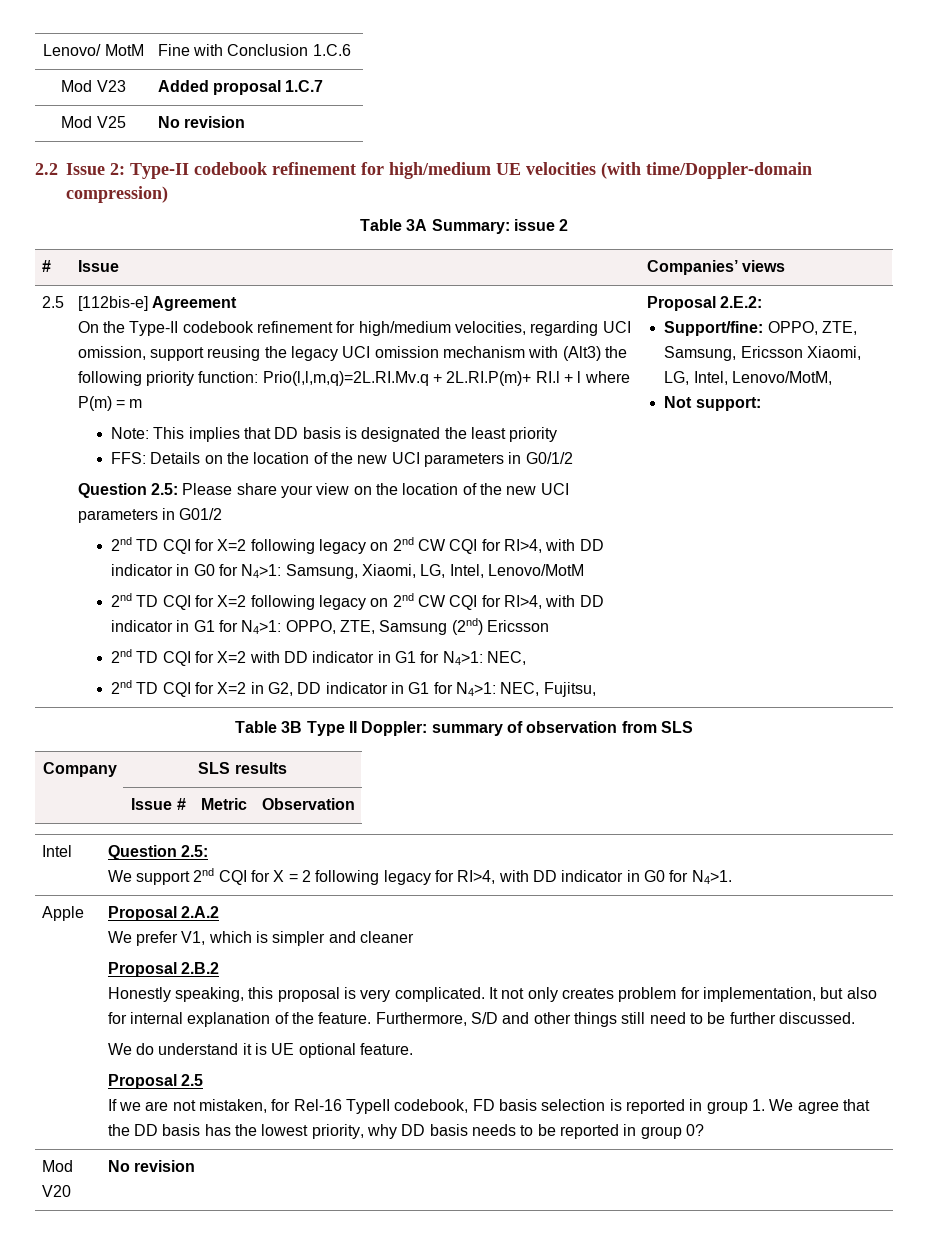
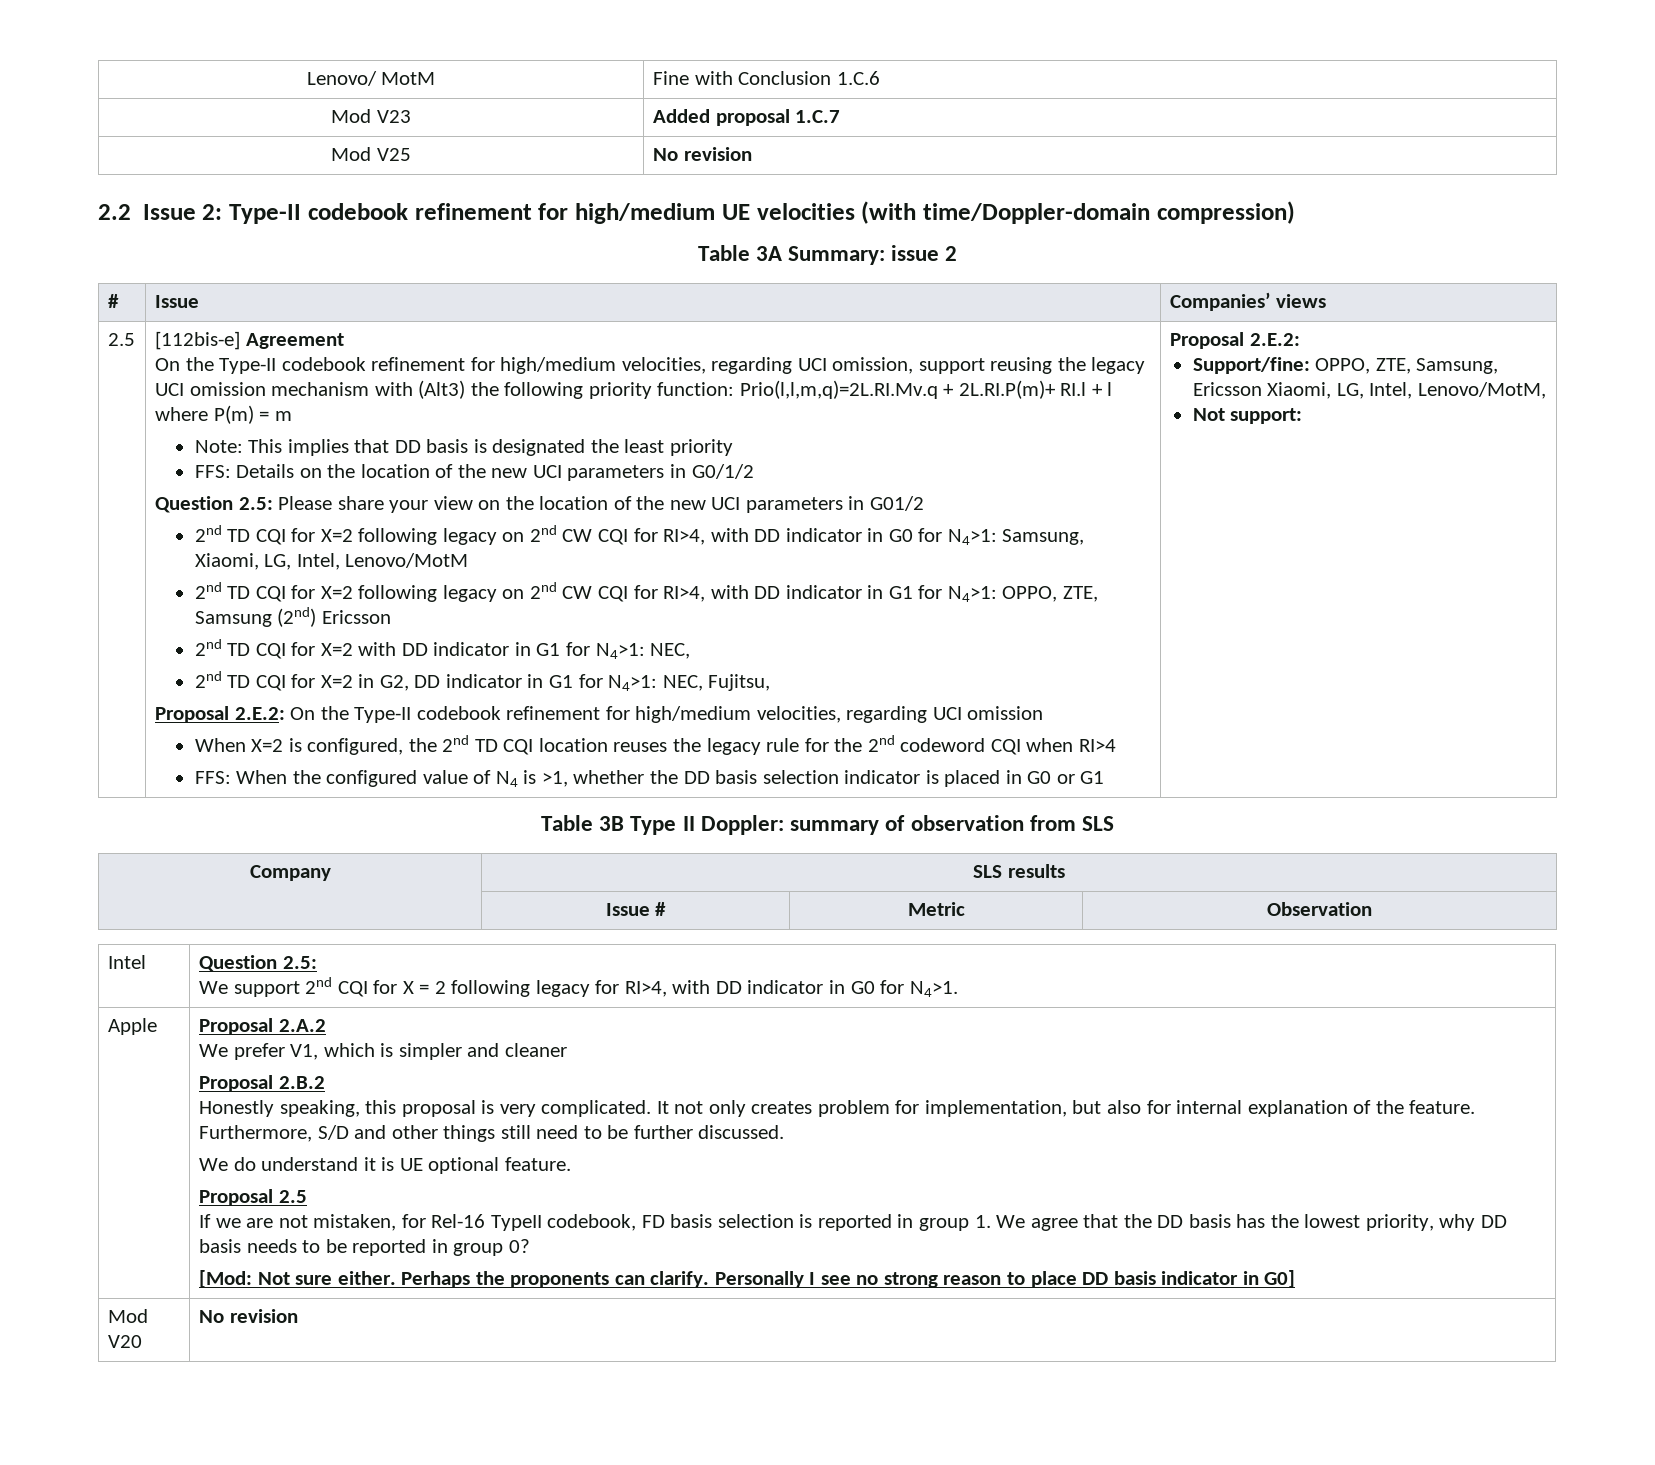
(596, 689) none -> [154,706,1044,723] [194,735,1116,755] [194,770,1105,787] // Proposal 2.E.2: On the Type-II codebook refinement for high/medium velocities, regarding UCI omission // When X=2 is configured, the 2nd TD CQI location reuses the legacy rule for the 2nd codeword CQI when RI>4 // FFS: When the configured value of N4 is >1, whether the DD basis selection indicator is placed in G0 or G1
(704, 1130) none -> [198,1270,1296,1288] // [Mod: Not sure either. Perhaps the proponents can clarify. Personally I see no strong reason to place DD basis indicator in G0]

